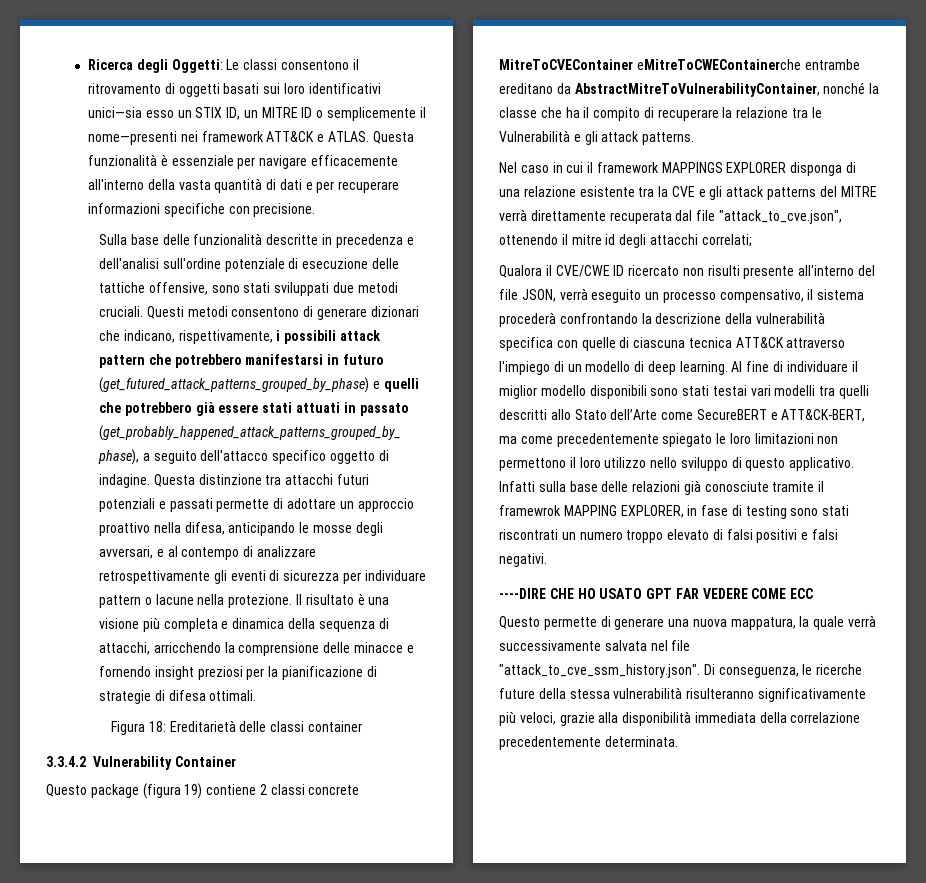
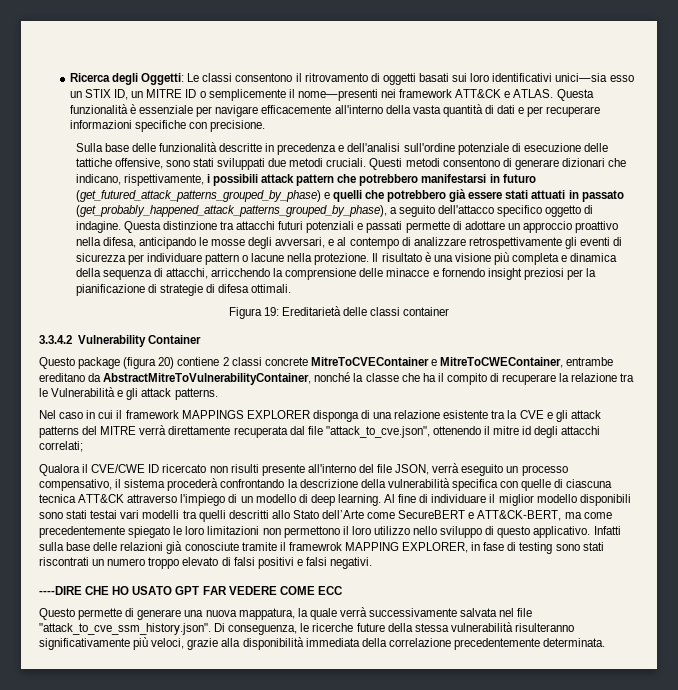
[148,721,166,732] 18: -> [263,307,279,316] 19:
[184,783,203,799] 19) -> [158,357,175,369] 20)
[636,59,801,70] eMitreToCWEContainerche -> [430,357,564,368] e MitreToCWEContainer,

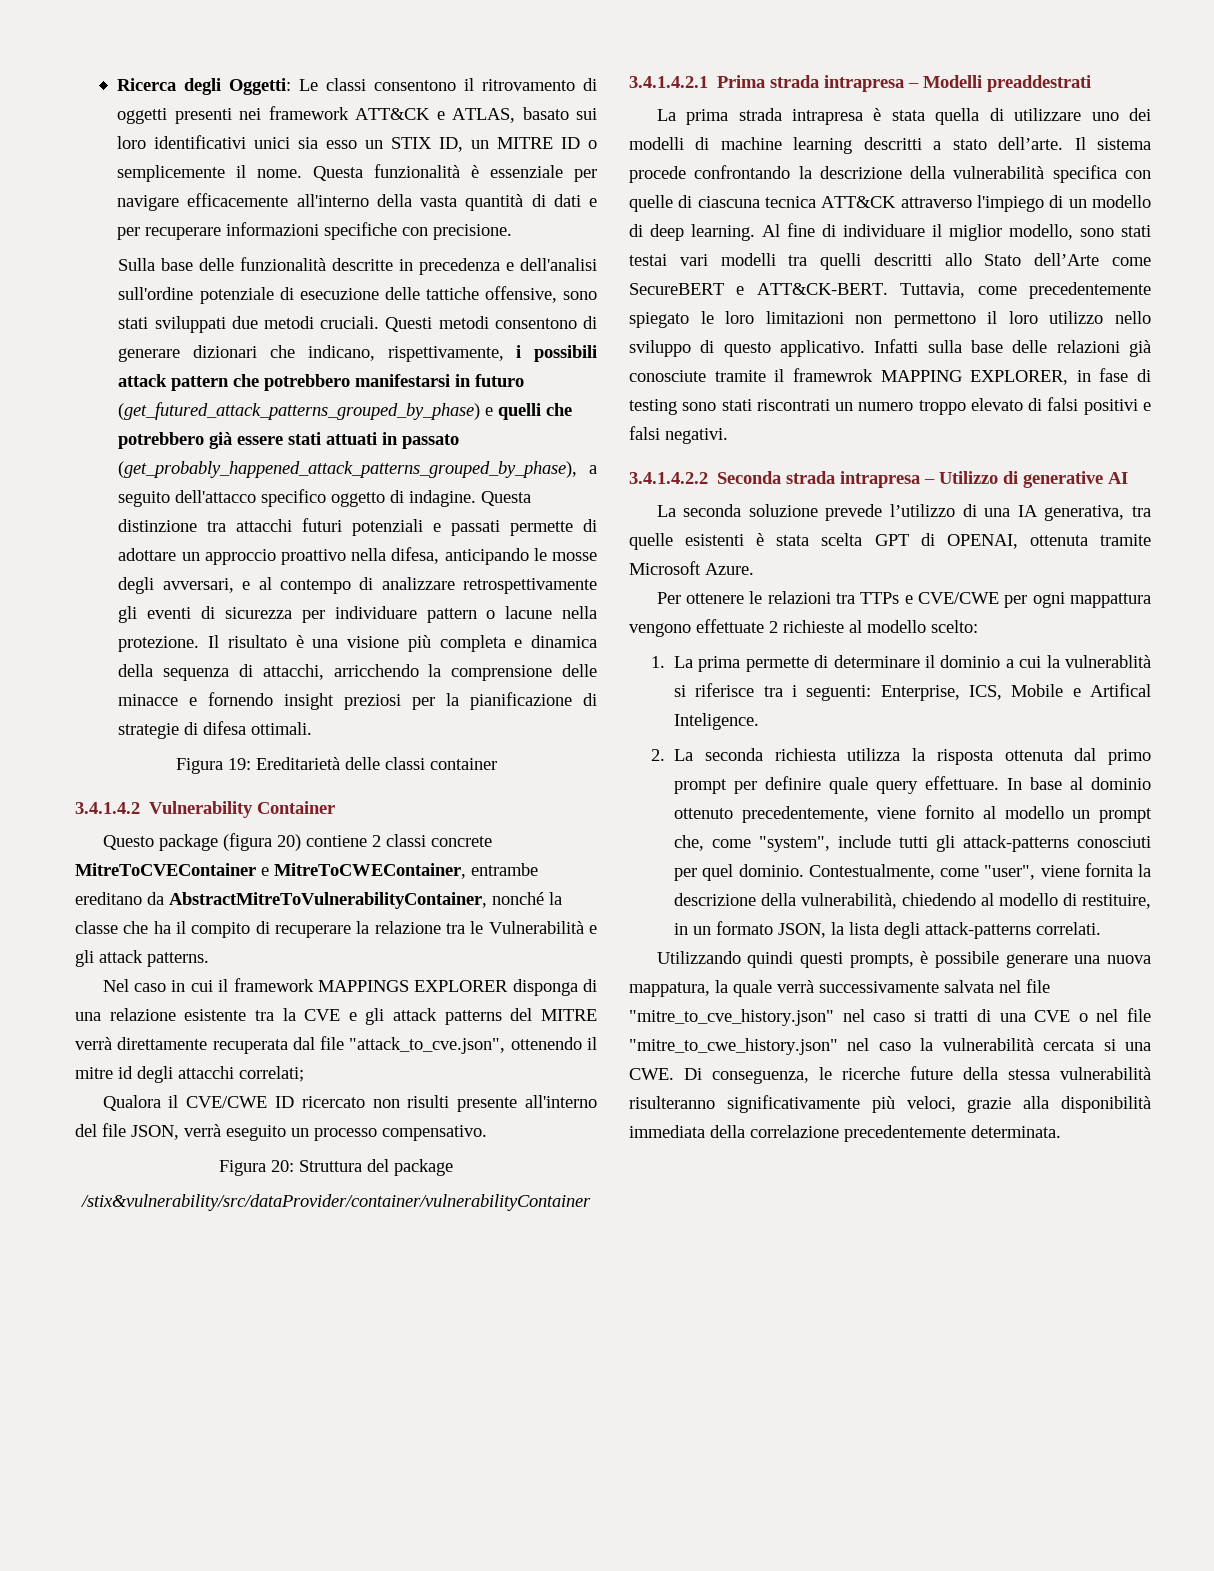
[419,73,450,82] basati -> [174,106,569,124] presenti nei framework ATT&CK e ATLAS, basato
[555,73,608,82] unici—sia -> [254,137,319,149] unici sia
[297,89,554,101] nome—presenti nei framework ATT&CK e ATLAS. -> [257,169,303,178] nome.
[39,335,72,344] 3.3.4.2 -> [75,802,140,814] 3.4.1.4.2
[39,478,219,491] compensativo, il sistema procederà -> [382,1125,487,1141] [219,1159,453,1176] [81,1194,591,1211] [629,75,1092,92] [656,108,1151,125] [629,137,1151,154] [629,166,686,183] compensativo. // Figura 20: Struttura del package // /stix&vulnerability/src/dataProvider/container/vulnerabilityContainer // 3.4.1.4.2.1 Prima strada intrapresa – Modelli preaddestrati // La prima strada intrapresa è stata quella di utilizzare uno dei modelli di machine learning descritti a stato dell’arte. Il sistema procede
[536,494,631,506] modello disponibili -> [1009,224,1073,240] modello,
[477,510,582,521] ATT&CK-BERT, ma -> [756,283,966,298] ATT&CK-BERT. Tuttavia,
[39,586,342,595] [39,608,135,620] ----DIRE CHE HO USATO GPT FAR VEDERE COME ECC // Questo permette di -> [629,471,1129,488] [656,504,1151,521] [629,533,1151,550] [629,561,754,575] [656,591,1151,608] [629,619,978,637] [650,655,1151,672] [673,683,1151,701] [673,713,759,730] [650,748,1151,765] [673,776,1151,794] [673,805,1152,823] [673,835,1151,852] [673,863,1151,881] [673,893,1151,909] [673,921,1101,939] [656,951,999,968] 3.4.1.4.2.2 Seconda strada intrapresa – Utilizzo di generative AI // La seconda soluzione prevede l’utilizzo di una IA generativa, tra quelle esistenti è stata scelta GPT di OPENAI, ottenuta tramite Microsoft Azure. // Per ottenere le relazioni tra TTPs e CVE/CWE per ogni mappattura vengono effettuate 2 richieste al modello scelto: // 1. La prima permette di determinare il dominio a cui la vulnerablità si riferisce tra i seguenti: Enterprise, ICS, Mobile e Artifical Inteligence. // 2. La seconda richiesta utilizza la risposta ottenuta dal primo prompt per definire quale query effettuare. In base al dominio ottenuto precedentemente, viene fornito al modello un prompt che, come "system", include tutti gli attack-patterns conosciuti per quel dominio. Contestualmente, come "user", viene fornita la descrizione della vulnerabilità, chiedendo al modello di restituire, in un formato JSON, la lista degli attack-patterns correlati. // Utilizzando quindi questi prompts, è possibile
[39,623,211,635] "attack_to_cve_ssm_history.json". -> [629,1008,1152,1026] [629,1038,1151,1055] [629,1068,674,1080] "mitre_to_cve_history.json" nel caso si tratti di una CVE o nel file "mitre_to_cwe_history.json" nel caso la vulnerabilità cercata si una CWE.

